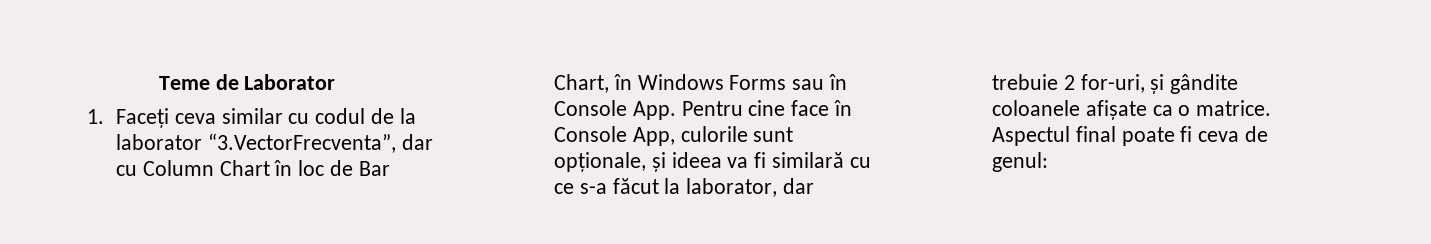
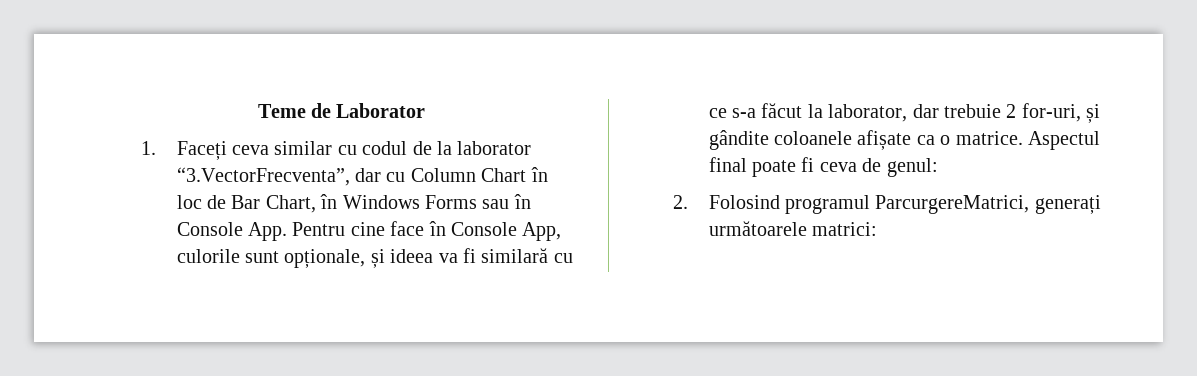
(1049, 162) none -> [672,195,1101,214] [708,221,878,236] // 2. Folosind programul ParcurgereMatrici, generați următoarele matrici:

